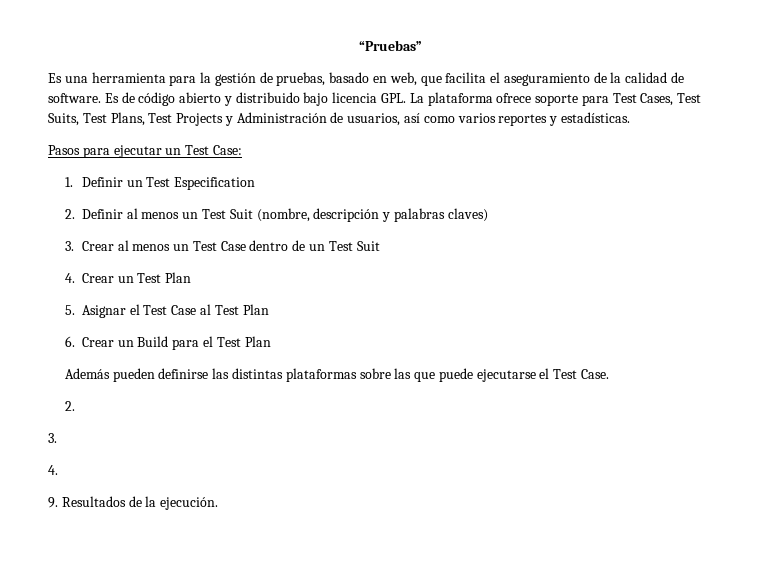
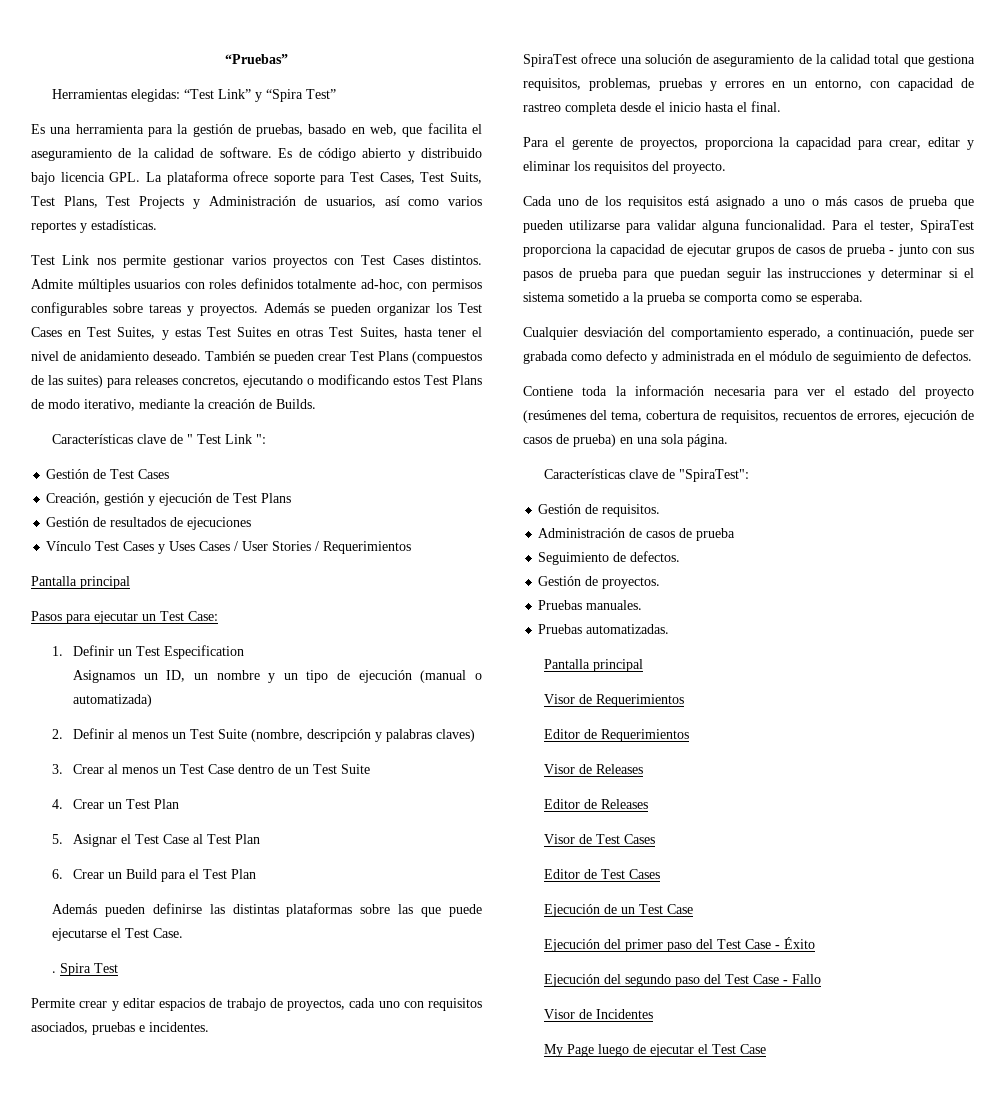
(422, 45) none -> [51,89,336,102] // Herramientas elegidas: “Test Link” y “Spira Test”
(630, 117) none -> [31,255,483,268] [31,278,482,292] [31,302,482,316] [31,327,483,340] [31,351,482,364] [31,374,482,388] [31,399,316,411] [51,434,266,444] [46,469,170,479] [46,493,292,506] [46,517,252,530] [46,541,412,554] [31,576,130,589] // Test Link nos permite gestionar varios proyectos con Test Cases distintos. Admite múltiples usuarios con roles definidos totalmente ad-hoc, con permisos configurables sobre tareas y proyectos. Además se pueden organizar los Test Cases en Test Suites, y estas Test Suites en otras Test Suites, hasta tener el nivel de anidamiento deseado. También se pueden crear Test Plans (compuestos de las suites) para releases concretos, ejecutando o modificando estos Test Plans de modo iterativo, mediante la creación de Builds. // Características clave de " Test Link ": // Gestión de Test Cases // Creación, gestión y ejecución de Test Plans // Gestión de resultados de ejecuciones // Vínculo Test Cases y Uses Cases / User Stories / Requerimientos // Pantalla principal
(256, 183) none -> [72,670,483,683] [72,694,152,707] // Asignamos un ID, un nombre y un tipo de ejecución (manual o automatizada)
[229,209,253,219] Suit -> [217,729,247,739] Suite
[356,241,380,251] Suit -> [340,764,370,774] Suite
[64,401,75,411] [48,433,57,443] [48,465,58,475] [48,496,219,510] 2. // 3. // 4. // 9. Resultados de la ejecución. -> [51,963,118,976] [31,998,482,1011] [31,1022,209,1035] [523,53,975,67] [523,78,974,91] [523,101,781,115] [523,137,975,150] [523,161,726,174] [523,196,975,209] [523,219,974,233] [523,244,975,257] [523,268,974,281] [523,292,863,305] [523,327,974,340] [523,350,972,364] [523,385,974,399] [523,410,974,423] [523,434,728,447] [543,469,749,482] [538,504,661,517] [538,528,736,541] [538,551,681,565] [538,576,661,589] [538,600,643,610] [538,624,670,634] [543,659,643,672] [543,694,684,707] [543,729,689,742] [543,764,643,774] [543,799,648,809] [543,834,655,844] [543,869,660,879] [543,904,693,917] [543,937,815,952] [543,974,821,987] [543,1009,653,1019] [543,1044,766,1057] . Spira Test // Permite crear y editar espacios de trabajo de proyectos, cada uno con requisitos asociados, pruebas e incidentes. // SpiraTest ofrece una solución de aseguramiento de la calidad total que gestiona requisitos, problemas, pruebas y errores en un entorno, con capacidad de rastreo completa desde el inicio hasta el final. // Para el gerente de proyectos, proporciona la capacidad para crear, editar y eliminar los requisitos del proyecto. // Cada uno de los requisitos está asignado a uno o más casos de prueba que pueden utilizarse para validar alguna funcionalidad. Para el tester, SpiraTest proporciona la capacidad de ejecutar grupos de casos de prueba - junto con sus pasos de prueba para que puedan seguir las instrucciones y determinar si el sistema sometido a la prueba se comporta como se esperaba. // Cualquier desviación del comportamiento esperado, a continuación, puede ser grabada como defecto y administrada en el módulo de seguimiento de defectos. // Contiene toda la información necesaria para ver el estado del proyecto (resúmenes del tema, cobertura de requisitos, recuentos de errores, ejecución de casos de prueba) en una sola página. // Características clave de "SpiraTest": // Gestión de requisitos. // Administración de casos de prueba // Seguimiento de defectos. // Gestión de proyectos. // Pruebas manuales. // Pruebas automatizadas. // Pantalla principal // Visor de Requerimientos // Editor de Requerimientos // Visor de Releases // Editor de Releases // Visor de Test Cases // Editor de Test Cases // Ejecución de un Test Case // Ejecución del primer paso del Test Case - Éxito // Ejecución del segundo paso del Test Case - Fallo // Visor de Incidentes // My Page luego de ejecutar el Test Case

